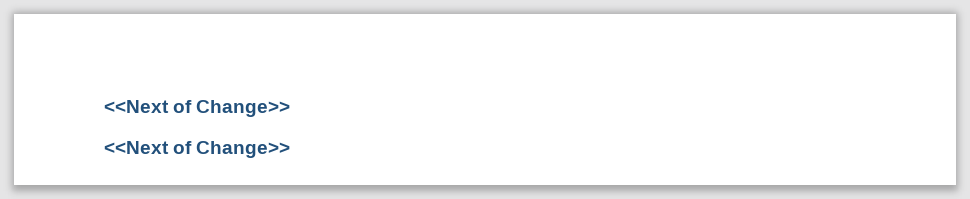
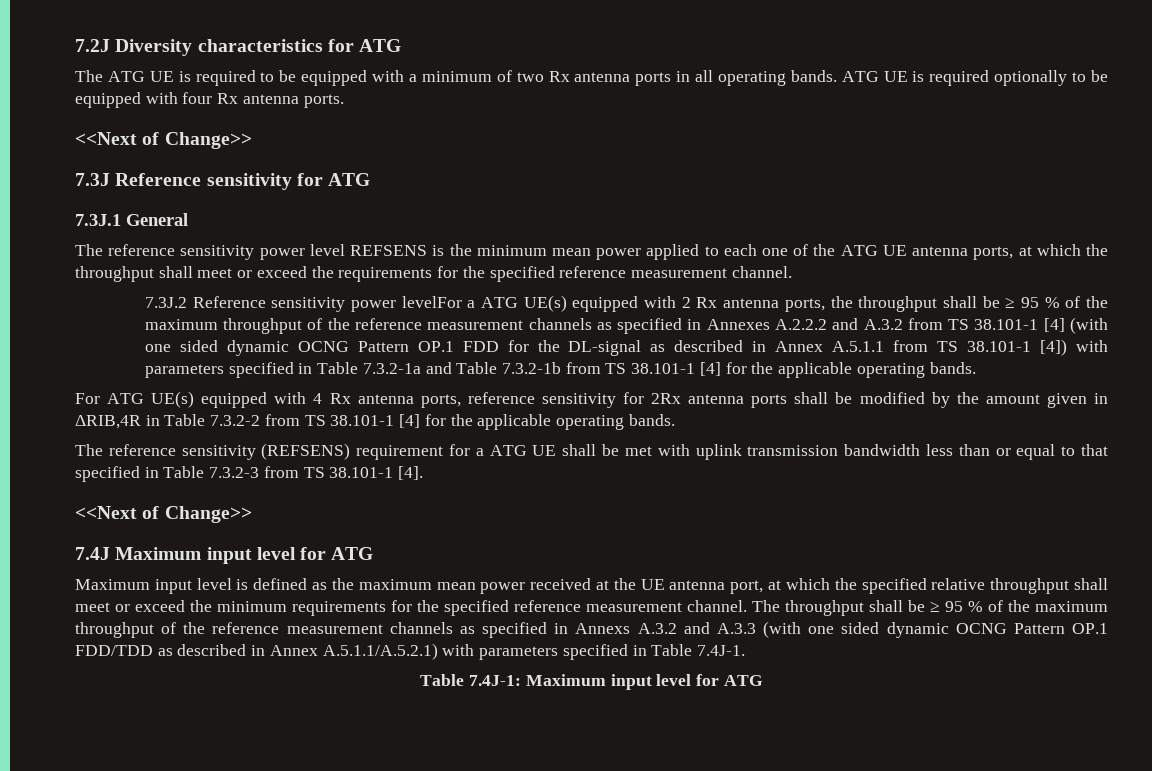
[104,100,291,117] [104,141,291,158] <<Next of Change>> // <<Next of Change>> -> [75,39,402,56] [75,70,1108,86] [75,92,344,108] [75,132,252,149] [75,173,371,190] [75,213,188,226] [75,244,1109,260] [75,266,792,282] [144,295,1108,312] [144,317,1109,334] [144,339,1108,356] [144,362,976,378] [75,391,1109,408] [75,414,675,430] [75,443,1109,460] [75,466,424,482] [75,506,252,523] [75,547,374,564] [75,578,1109,594] [75,600,1108,616] [75,621,1108,638] [75,643,745,660] [420,674,763,690] 7.2J Diversity characteristics for ATG // The ATG UE is required to be equipped with a minimum of two Rx antenna ports in all operating bands. ATG UE is required optionally to be equipped with four Rx antenna ports. // <<Next of Change>> // 7.3J Reference sensitivity for ATG // 7.3J.1 General // The reference sensitivity power level REFSENS is the minimum mean power applied to each one of the ATG UE antenna ports, at which the throughput shall meet or exceed the requirements for the specified reference measurement channel. // 7.3J.2 Reference sensitivity power levelFor a ATG UE(s) equipped with 2 Rx antenna ports, the throughput shall be ≥ 95 % of the maximum throughput of the reference measurement channels as specified in Annexes A.2.2.2 and A.3.2 from TS 38.101-1 [4] (with one sided dynamic OCNG Pattern OP.1 FDD for the DL-signal as described in Annex A.5.1.1 from TS 38.101-1 [4]) with parameters specified in Table 7.3.2-1a and Table 7.3.2-1b from TS 38.101-1 [4] for the applicable operating bands. // For ATG UE(s) equipped with 4 Rx antenna ports, reference sensitivity for 2Rx antenna ports shall be modified by the amount given in ΔRIB,4R in Table 7.3.2-2 from TS 38.101-1 [4] for the applicable operating bands. // The reference sensitivity (REFSENS) requirement for a ATG UE shall be met with uplink transmission bandwidth less than or equal to that specified in Table 7.3.2-3 from TS 38.101-1 [4]. // <<Next of Change>> // 7.4J Maximum input level for ATG // Maximum input level is defined as the maximum mean power received at the UE antenna port, at which the specified relative throughput shall meet or exceed the minimum requirements for the specified reference measurement channel. The throughput shall be ≥ 95 % of the maximum throughput of the reference measurement channels as specified in Annexs A.3.2 and A.3.3 (with one sided dynamic OCNG Pattern OP.1 FDD/TDD as described in Annex A.5.1.1/A.5.2.1) with parameters specified in Table 7.4J-1. // Table 7.4J-1: Maximum input level for ATG

